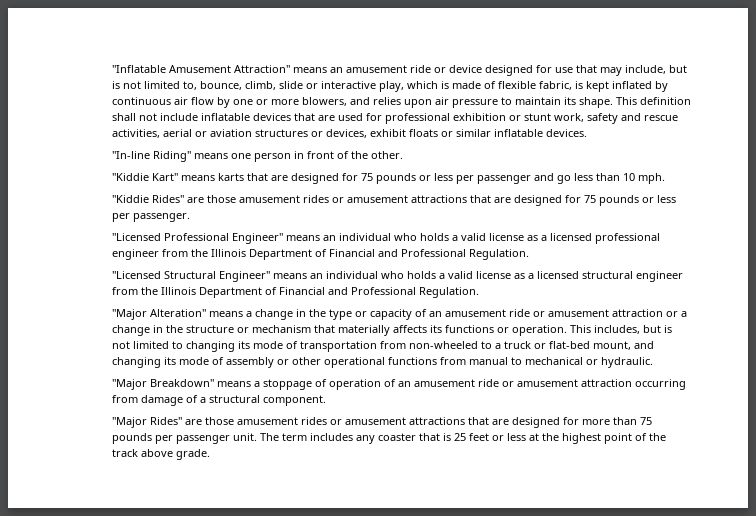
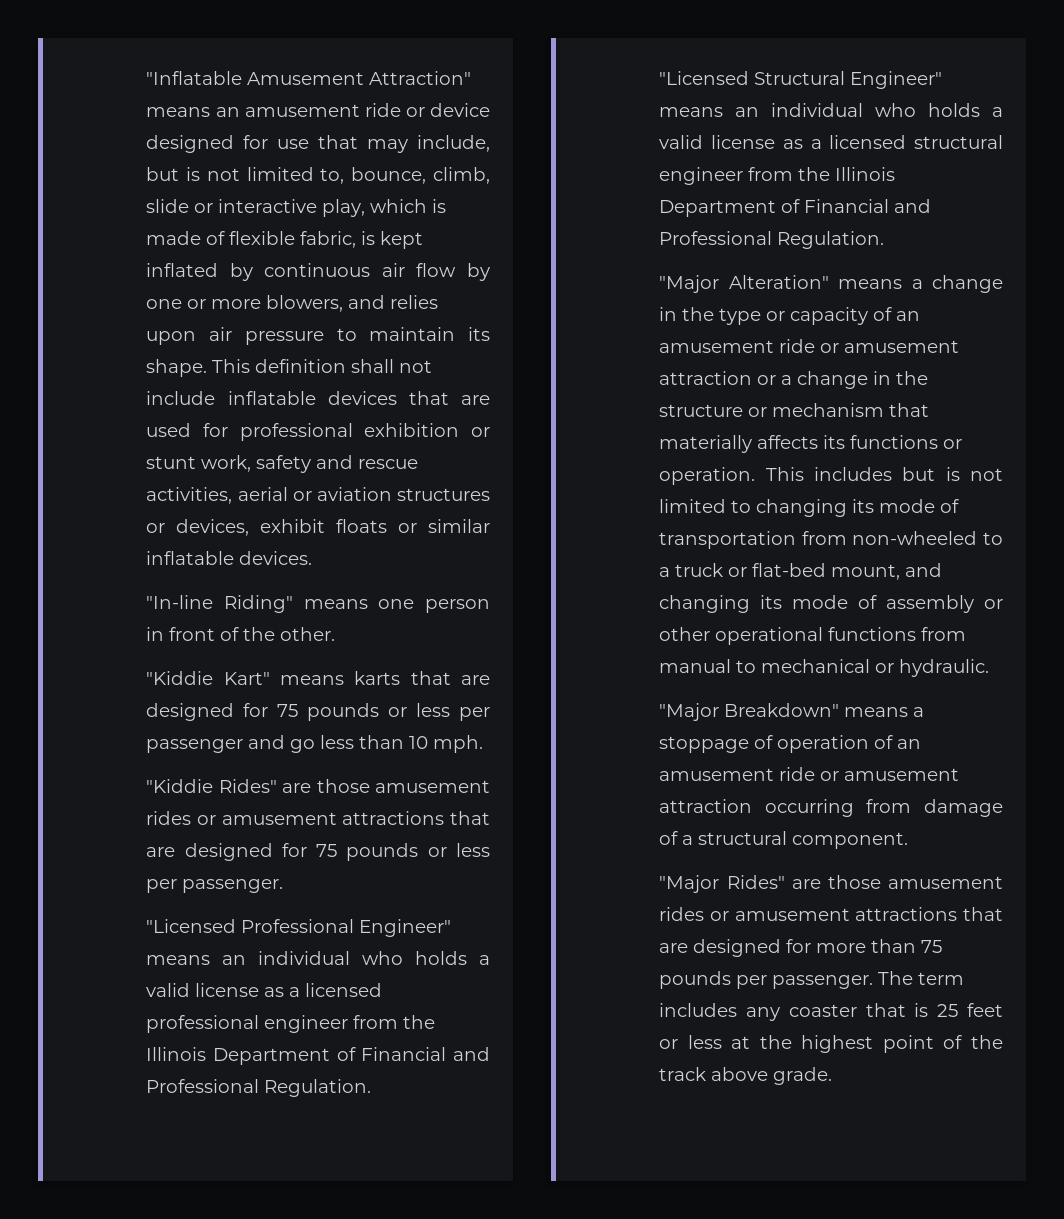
[593,325,640,334] includes, -> [814,467,893,481] includes
[175,433,257,444] passenger unit. -> [772,975,874,989] passenger.

